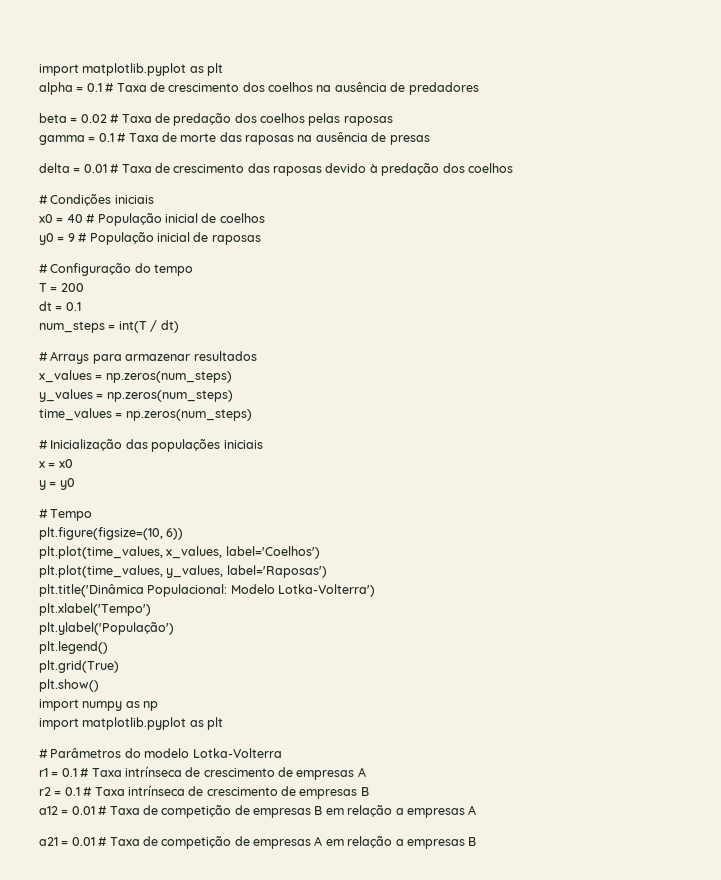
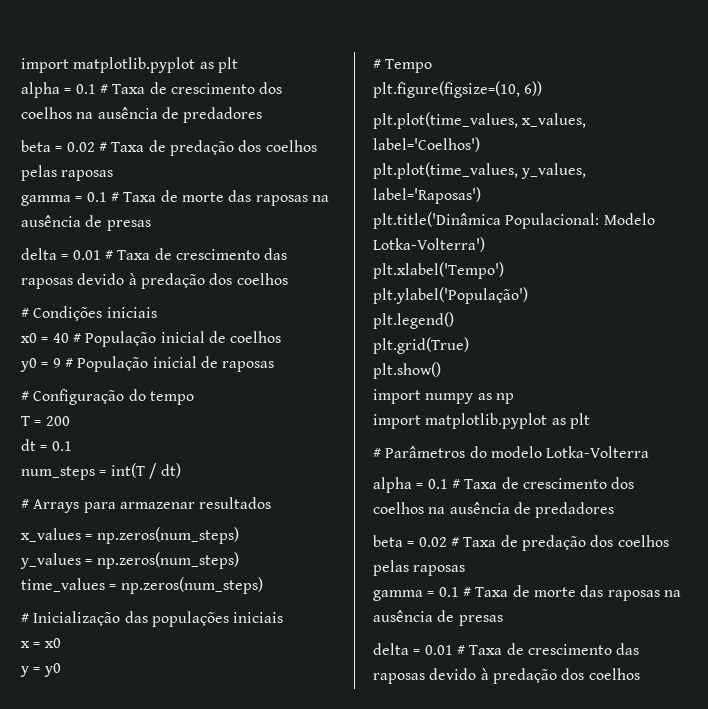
[39,766,366,780] [39,785,369,799] [39,805,477,818] [39,836,477,849] r1 = 0.1 # Taxa intrínseca de crescimento de empresas A // r2 = 0.1 # Taxa intrínseca de crescimento de empresas B // a12 = 0.01 # Taxa de competição de empresas B em relação a empresas A // a21 = 0.01 # Taxa de competição de empresas A em relação a empresas B -> [373,477,635,493] [373,502,615,518] [373,535,669,551] [373,560,466,576] [373,585,681,601] [373,610,503,626] [373,643,640,655] [373,668,640,684] alpha = 0.1 # Taxa de crescimento dos coelhos na ausência de predadores // beta = 0.02 # Taxa de predação dos coelhos pelas raposas // gamma = 0.1 # Taxa de morte das raposas na ausência de presas // delta = 0.01 # Taxa de crescimento das raposas devido à predação dos coelhos

